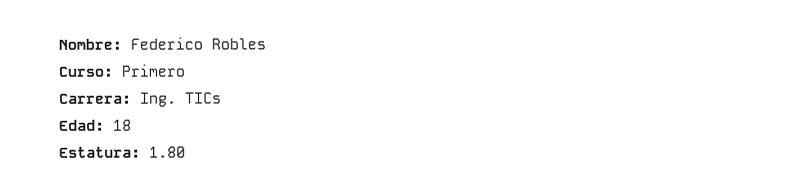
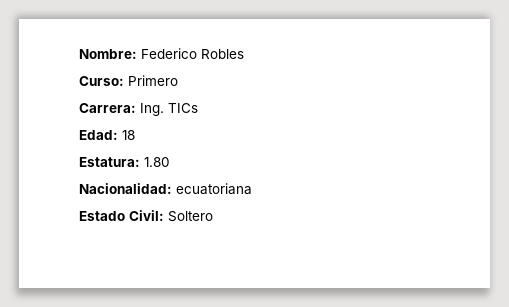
(186, 152) none -> [79,183,252,195] [79,210,213,222] // Nacionalidad: ecuatoriana // Estado Civil: Soltero

